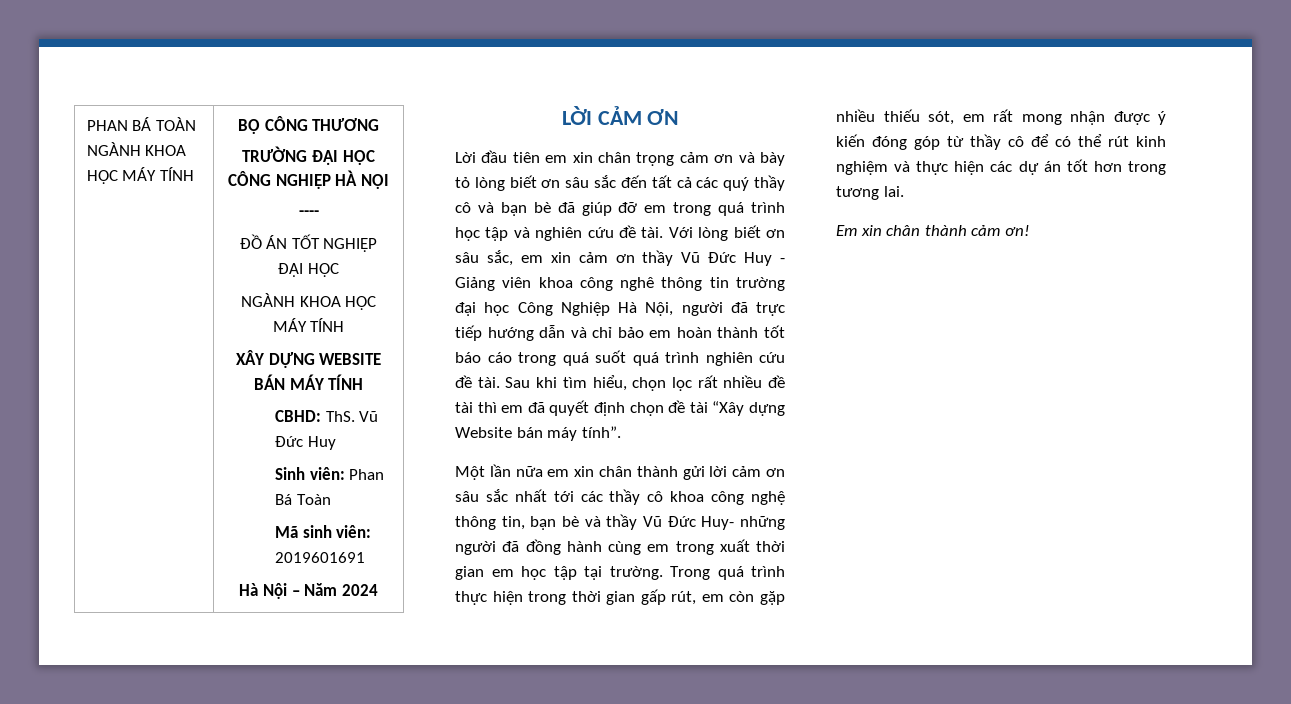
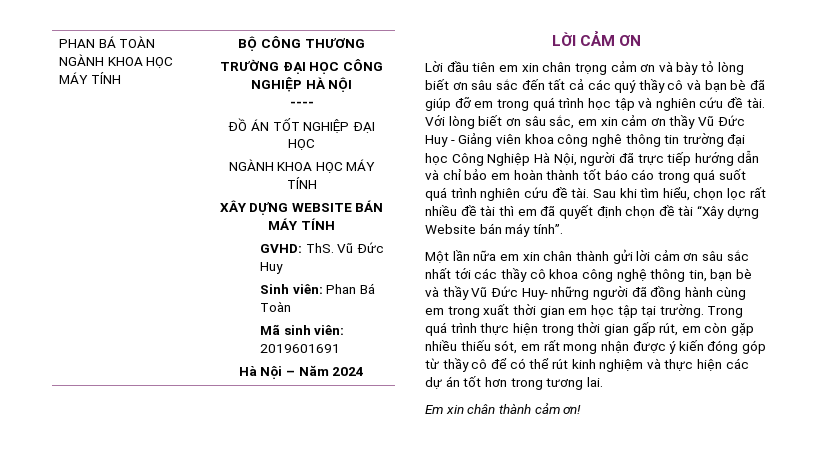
[275,410,322,422] CBHD: -> [260,244,303,253] GVHD:

